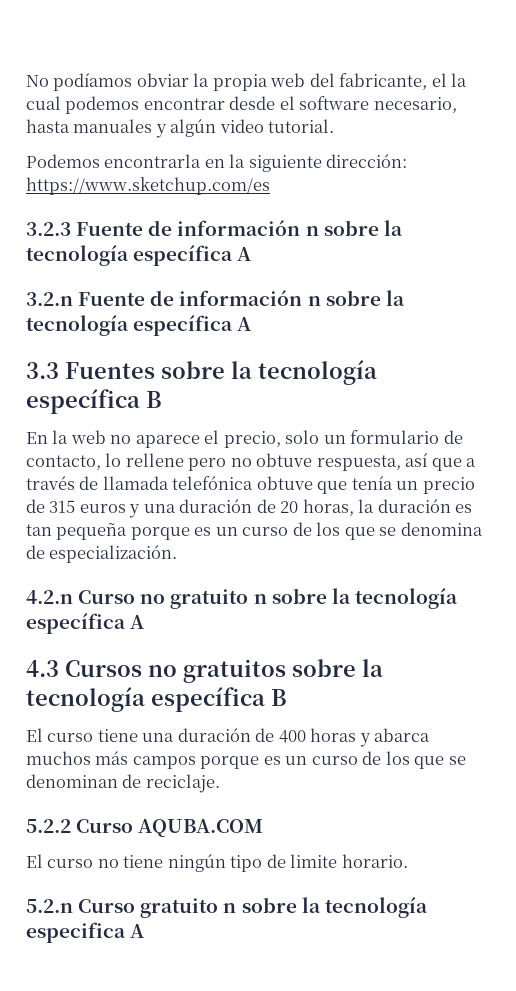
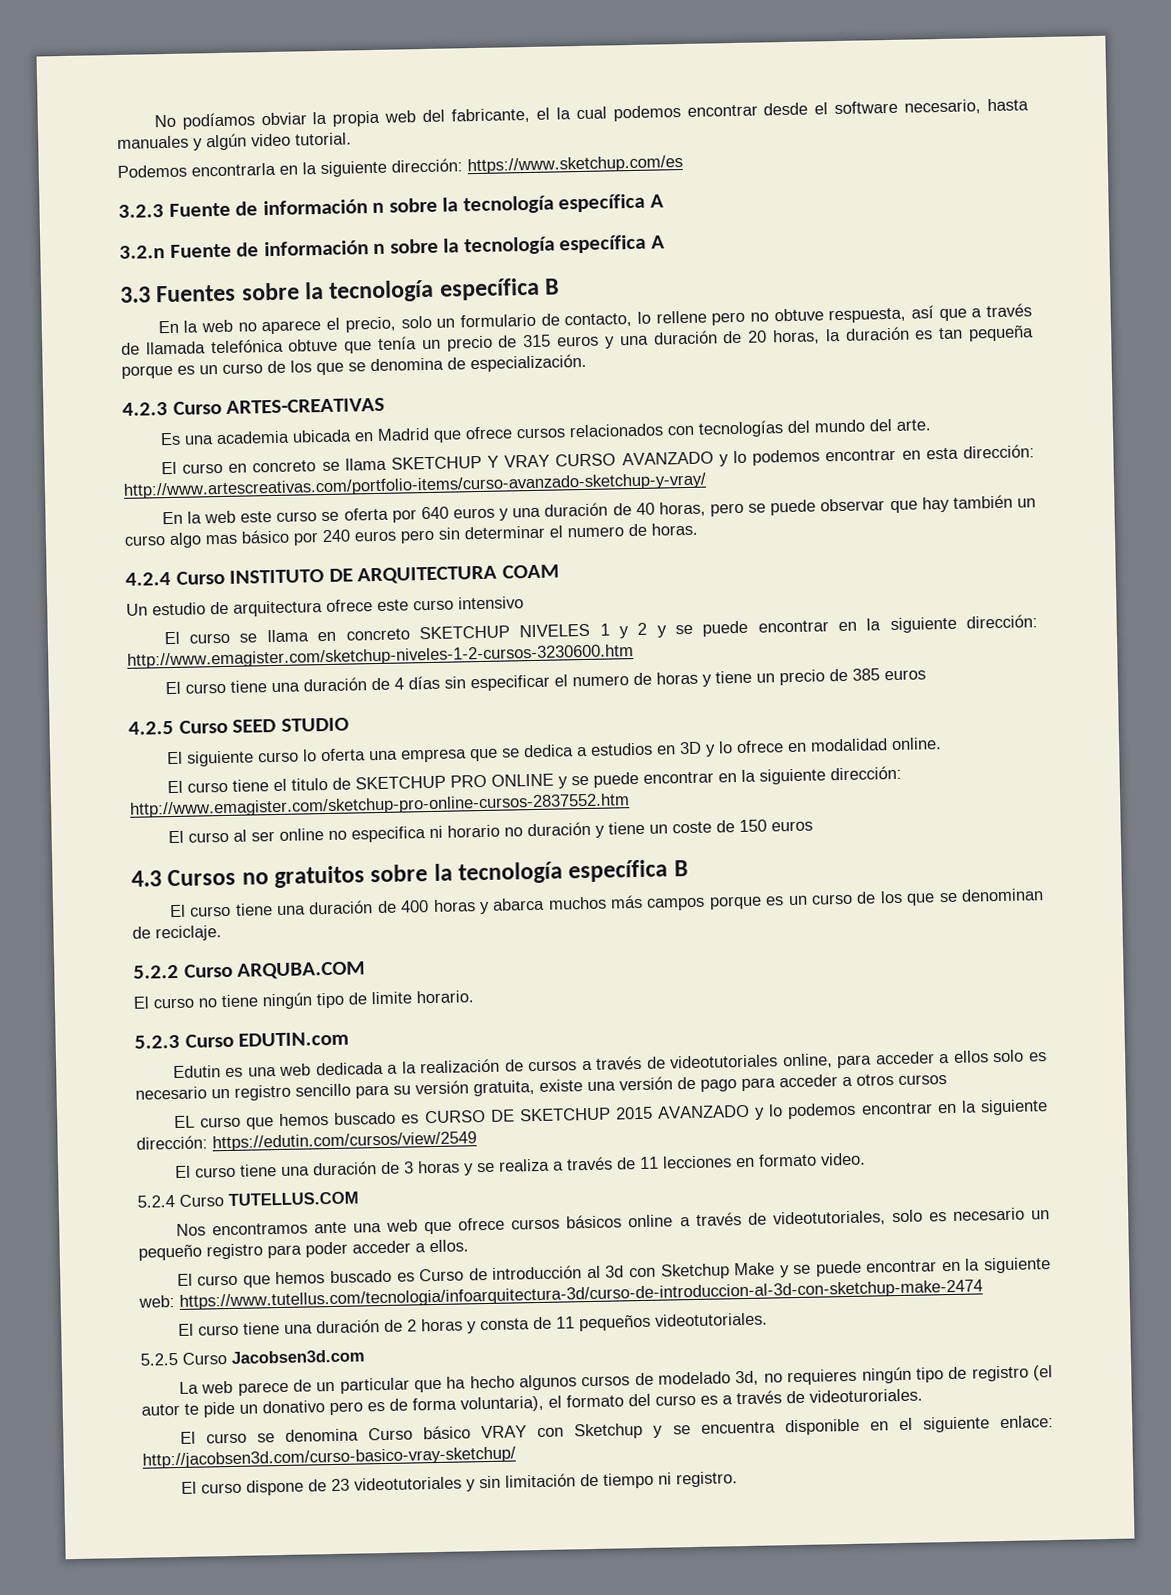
[26,588,458,609] [26,613,145,634] 4.2.n Curso no gratuito n sobre la tecnología específica A -> [122,397,386,416] [159,418,931,446] [160,444,1035,475] [123,472,707,499] [161,494,1036,525] [124,522,698,549] [125,564,559,586] [126,596,524,617] [163,614,1039,645] [127,644,634,669] [164,668,926,695] [128,717,349,735] [166,737,942,767] [166,765,902,794] [130,793,630,818] [167,819,813,844] 4.2.3 Curso ARTES-CREATIVAS // Es una academia ubicada en Madrid que ofrece cursos relacionados con tecnologías del mundo del arte. // El curso en concreto se llama SKETCHUP Y VRAY CURSO AVANZADO y lo podemos encontrar en esta dirección: http://www.artescreativas.com/portfolio-items/curso-avanzado-sketchup-y-vray/ // En la web este curso se oferta por 640 euros y una duración de 40 horas, pero se puede observar que hay también un curso algo mas básico por 240 euros pero sin determinar el numero de horas. // 4.2.4 Curso INSTITUTO DE ARQUITECTURA COAM // Un estudio de arquitectura ofrece este curso intensivo // El curso se llama en concreto SKETCHUP NIVELES 1 y 2 y se puede encontrar en la siguiente dirección: http://www.emagister.com/sketchup-niveles-1-2-cursos-3230600.htm // El curso tiene una duración de 4 días sin especificar el numero de horas y tiene un precio de 385 euros // 4.2.5 Curso SEED STUDIO // El siguiente curso lo oferta una empresa que se dedica a estudios en 3D y lo ofrece en modalidad online. // El curso tiene el titulo de SKETCHUP PRO ONLINE y se puede encontrar en la siguiente dirección: http://www.emagister.com/sketchup-pro-online-cursos-2837552.htm // El curso al ser online no especifica ni horario no duración y tiene un coste de 150 euros
[138,819,264,837] AQUBA.COM -> [237,961,366,980] ARQUBA.COM
[26,897,428,918] [26,922,145,943] 5.2.n Curso gratuito n sobre la tecnología especifica A -> [134,1031,350,1049] [172,1049,1048,1079] [135,1074,947,1101] [173,1099,1048,1130] [136,1131,477,1152] [174,1152,866,1179] [137,1191,359,1208] [175,1207,1051,1237] [138,1239,469,1261] [176,1257,1051,1288] [138,1279,983,1310] [177,1312,768,1337] [140,1349,365,1366] [178,1365,1054,1396] [141,1388,923,1418] [179,1415,1055,1444] [142,1446,516,1469] [180,1471,738,1496] 5.2.3 Curso EDUTIN.com // Edutin es una web dedicada a la realización de cursos a través de videotutoriales online, para acceder a ellos solo es necesario un registro sencillo para su versión gratuita, existe una versión de pago para acceder a otros cursos // EL curso que hemos buscado es CURSO DE SKETCHUP 2015 AVANZADO y lo podemos encontrar en la siguiente dirección: https://edutin.com/cursos/view/2549 // El curso tiene una duración de 3 horas y se realiza a través de 11 lecciones en formato video. // 5.2.4 Curso TUTELLUS.COM // Nos encontramos ante una web que ofrece cursos básicos online a través de videotutoriales, solo es necesario un pequeño registro para poder acceder a ellos. // El curso que hemos buscado es Curso de introducción al 3d con Sketchup Make y se puede encontrar en la siguiente web: https://www.tutellus.com/tecnologia/infoarquitectura-3d/curso-de-introduccion-al-3d-con-sketchup-make-2474 // El curso tiene una duración de 2 horas y consta de 11 pequeños videotutoriales. // 5.2.5 Curso Jacobsen3d.com // La web parece de un particular que ha hecho algunos cursos de modelado 3d, no requieres ningún tipo de registro (el autor te pide un donativo pero es de forma voluntaria), el formato del curso es a través de videoturoriales. // El curso se denomina Curso básico VRAY con Sketchup y se encuentra disponible en el siguiente enlace: http://jacobsen3d.com/curso-basico-vray-sketchup/ // El curso dispone de 23 videotutoriales y sin limitación de tiempo ni registro.

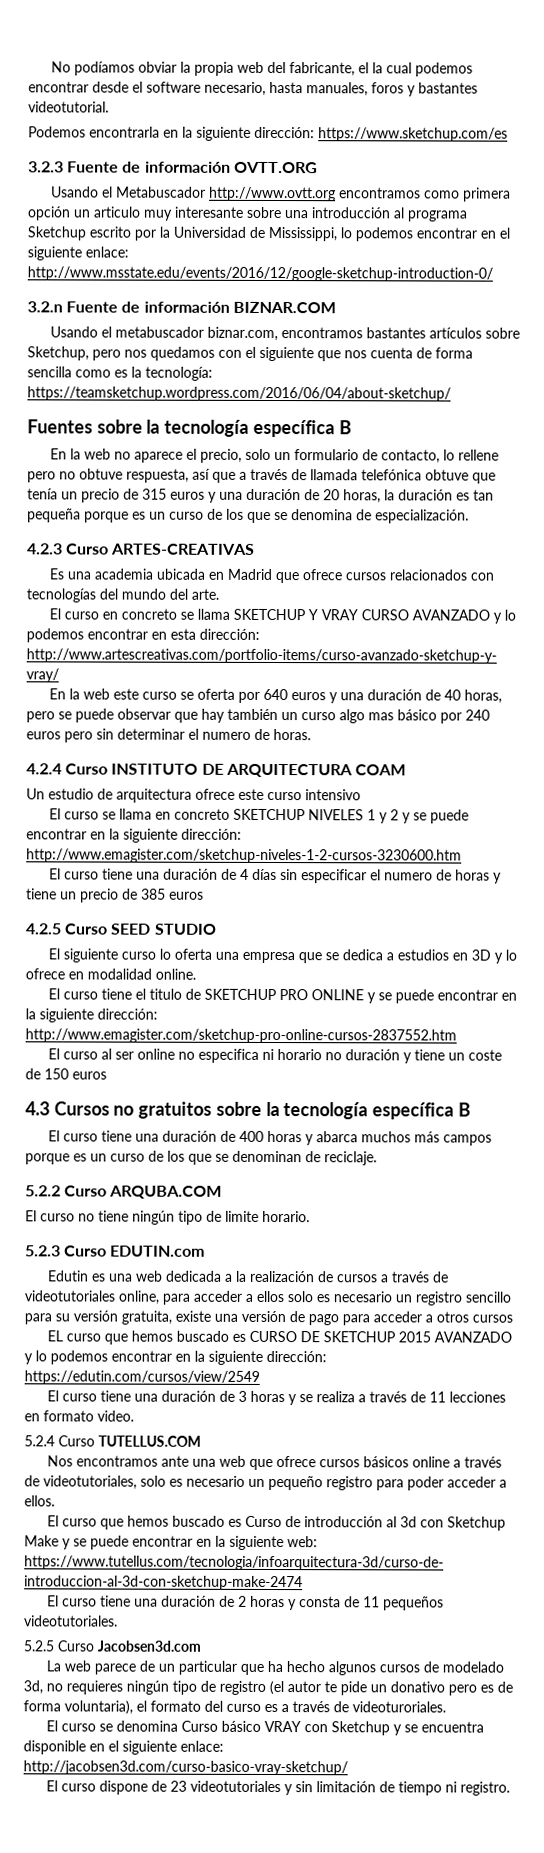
[117,132,352,151] manuales y algún video tutorial. -> [306,82,478,97] [28,101,109,113] manuales, foros y bastantes videotutorial.
[372,193,664,215] [119,234,665,259] [120,286,151,303] n sobre la tecnología específica A // 3.2.n Fuente de información n sobre la tecnología específica A // 3.3 -> [233,161,318,174] [50,186,511,202] [27,206,468,222] [27,226,510,242] [27,246,129,261] [27,266,493,282] [27,301,336,314] [49,326,520,342] [27,346,473,362] [27,366,213,381] [27,386,451,402] OVTT.ORG // Usando el Metabuscador http://www.ovtt.org encontramos como primera opción un articulo muy interesante sobre una introducción al programa Sketchup escrito por la Universidad de Mississippi, lo podemos encontrar en el siguiente enlace: http://www.msstate.edu/events/2016/12/google-sketchup-introduction-0/ // 3.2.n Fuente de información BIZNAR.COM // Usando el metabuscador biznar.com, encontramos bastantes artículos sobre Sketchup, pero nos quedamos con el siguiente que nos cuenta de forma sencilla como es la tecnología: https://teamsketchup.wordpress.com/2016/06/04/about-sketchup/ //

